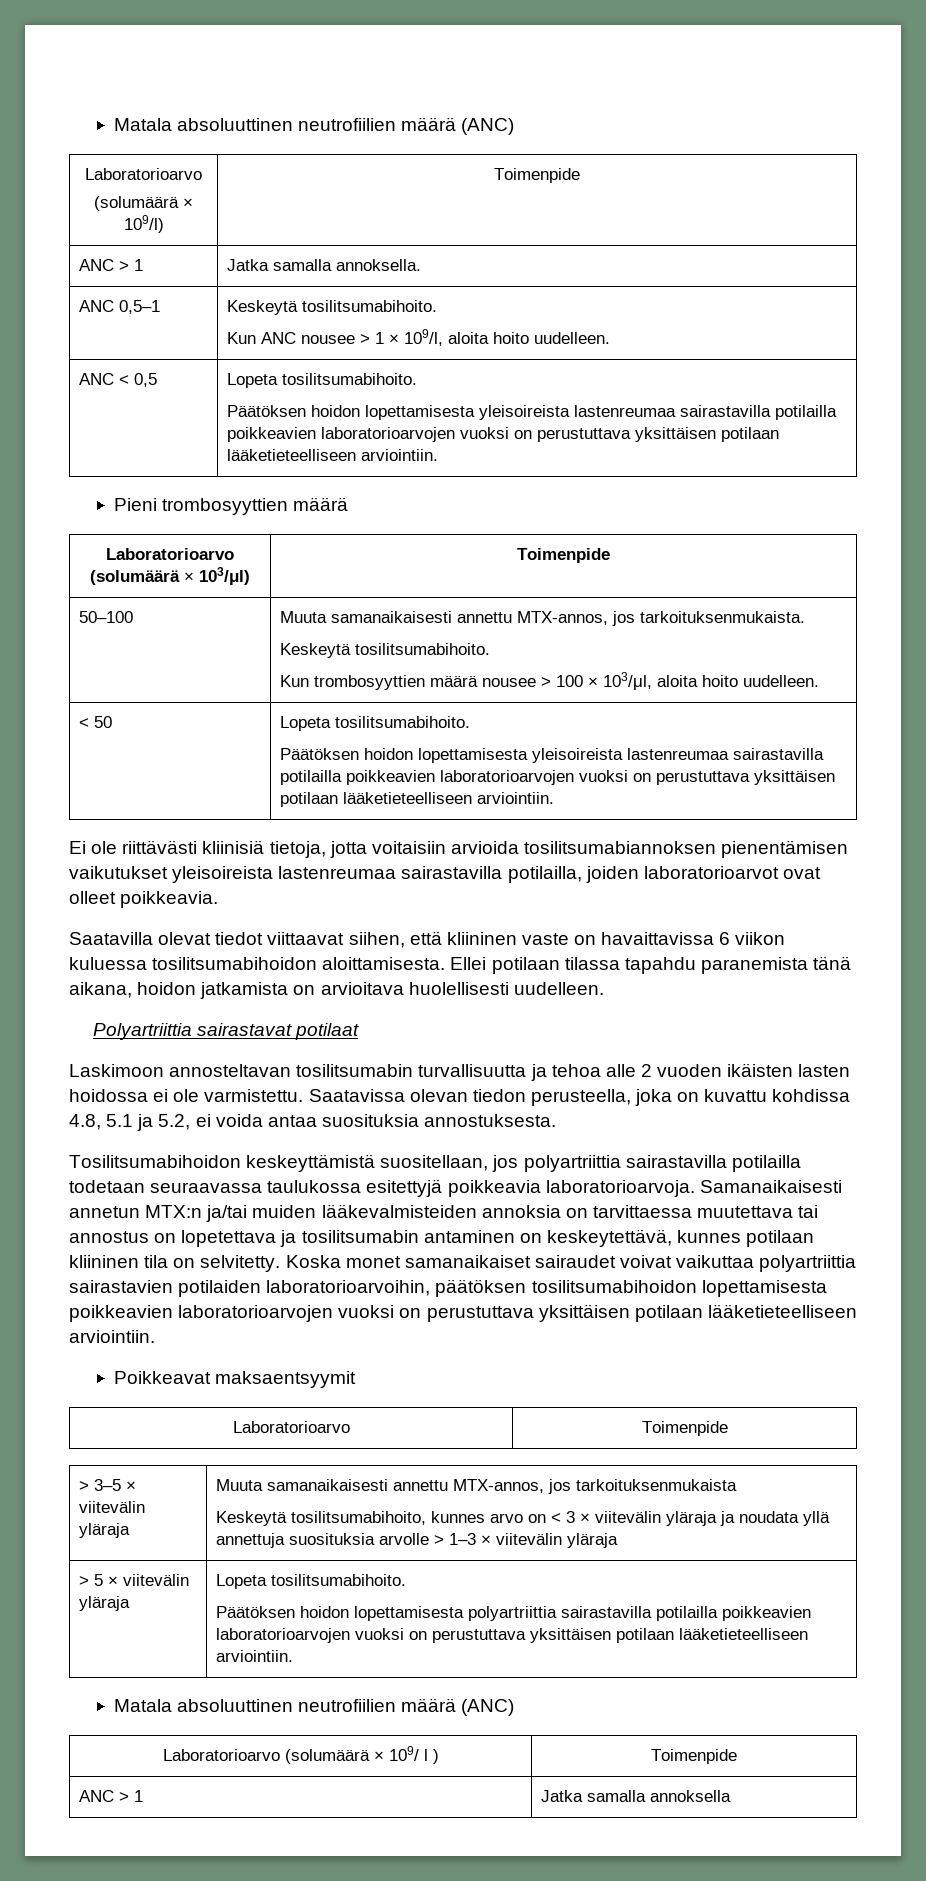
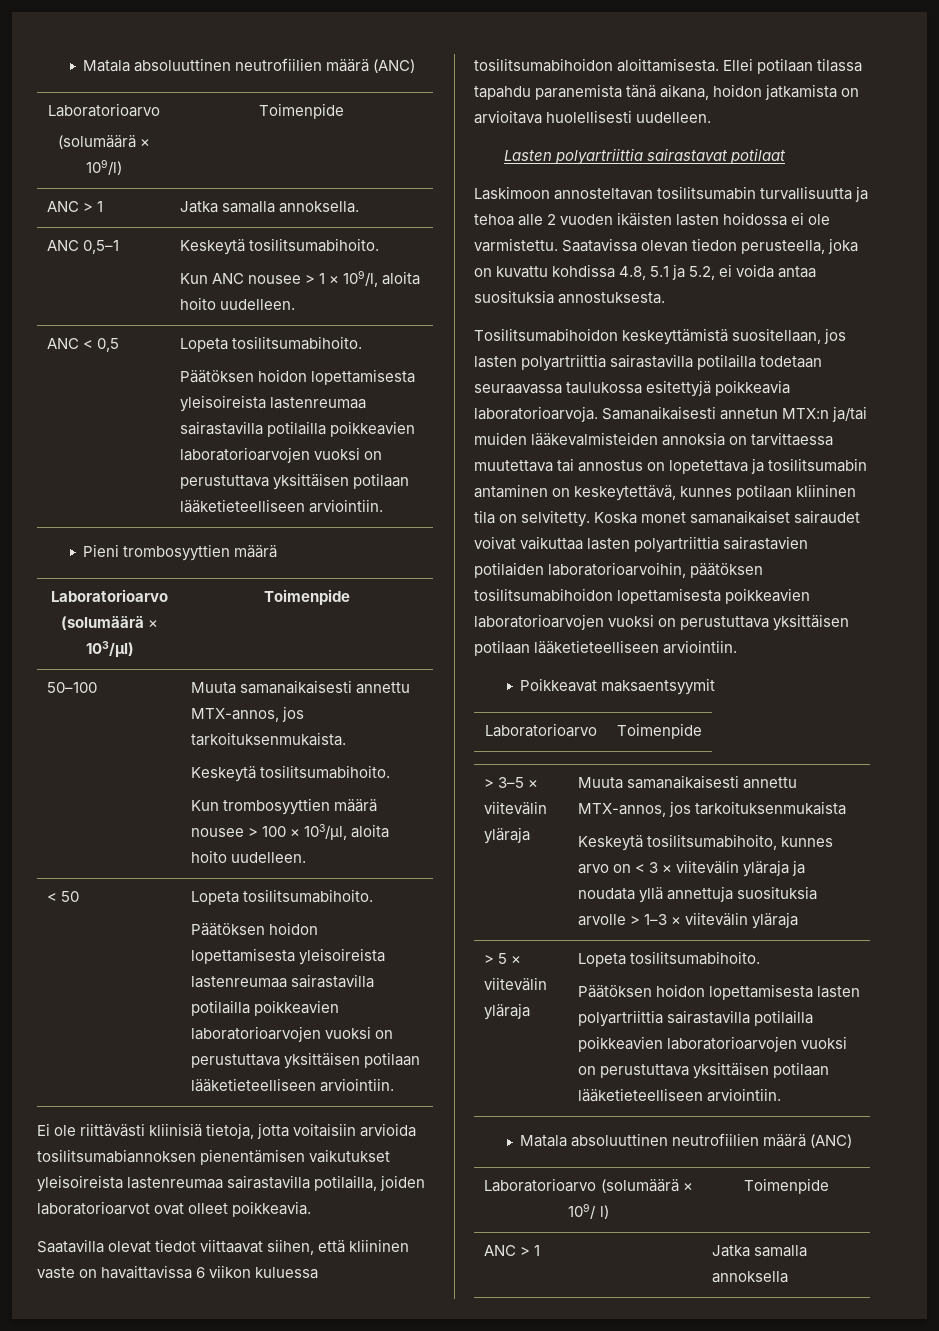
[93,1023,193,1040] Polyartriittia -> [503,148,643,165] Lasten polyartriittia
(519, 1163) none -> [474,356,517,368] lasten
(755, 1261) none -> [587,538,631,550] lasten
(465, 1613) none -> [816,986,860,998] lasten
[423,1749,439,1764] l ) -> [599,1205,609,1219] l)

